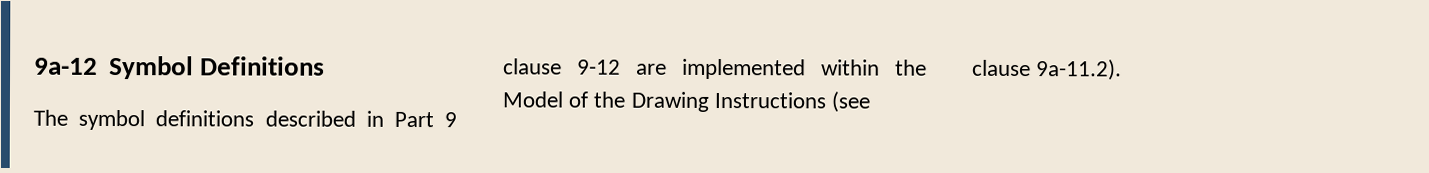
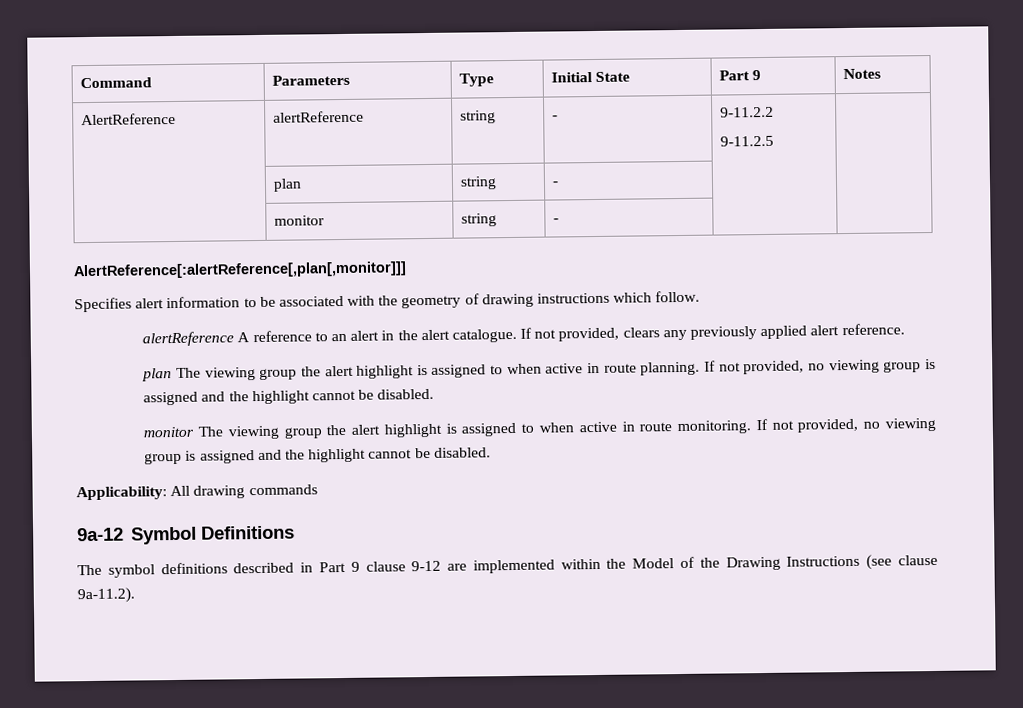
(34, 66) none -> [80,77,153,89] [272,74,351,86] [459,73,495,87] [551,71,631,83] [719,70,762,81] [843,68,882,80] [81,112,177,126] [273,110,365,123] [460,110,497,124] [552,115,559,120] [720,106,775,118] [720,135,775,147] [273,178,303,192] [460,176,498,190] [552,181,560,186] [274,215,326,226] [461,213,498,227] [553,218,560,223] [73,261,407,280] [74,290,701,313] [142,323,905,347] [142,358,937,382] [143,388,435,406] [143,417,936,440] [144,447,491,465] [76,484,318,501] Command | Parameters | Type | Initial State | Part 9 | Notes // AlertReference | alertReference | string | - | 9-11.2.2 // 9-11.2.5 | // | plan | string | - | | // | monitor | string | - | | // AlertReference[:alertReference[,plan[,monitor]]] // Specifies alert information to be associated with the geometry of drawing instructions which follow. // alertReference A reference to an alert in the alert catalogue. If not provided, clears any previously applied alert reference. // plan The viewing group the alert highlight is assigned to when active in route planning. If not provided, no viewing group is assigned and the highlight cannot be disabled. // monitor The viewing group the alert highlight is assigned to when active in route monitoring. If not provided, no viewing group is assigned and the highlight cannot be disabled. // Applicability: All drawing commands //

